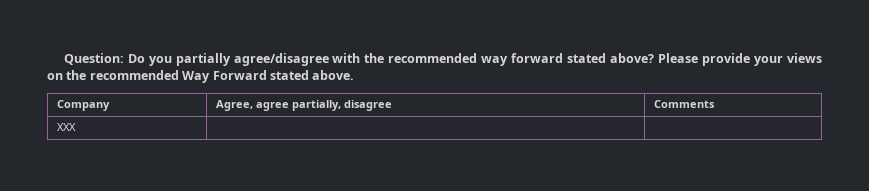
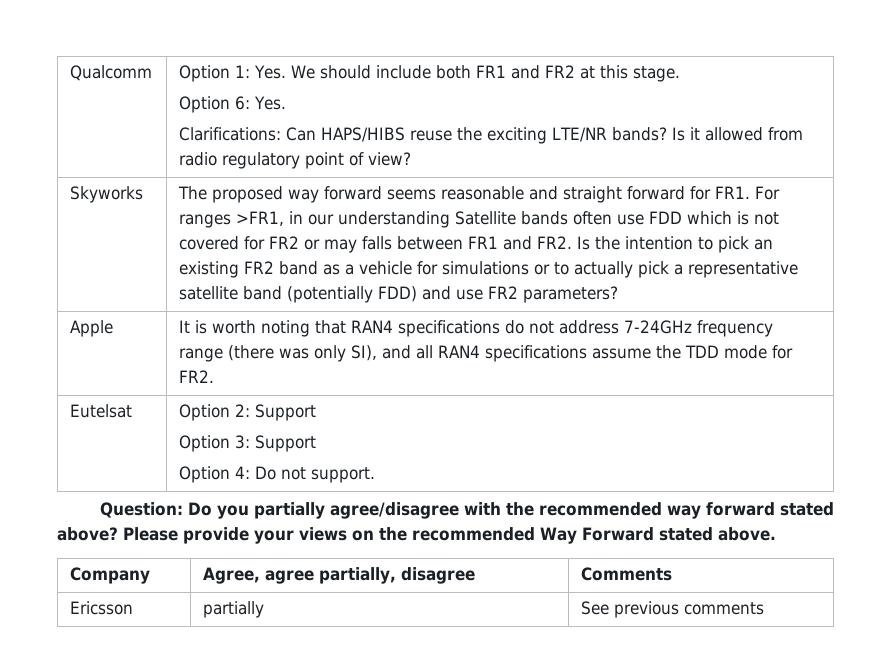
(63, 59) none -> [70,65,153,81] [179,65,681,82] [179,96,287,113] [179,127,804,144] [179,152,412,169] [70,186,144,203] [178,186,781,203] [179,211,780,228] [179,236,774,253] [179,261,799,278] [179,286,619,303] [70,320,114,337] [179,320,774,337] [179,345,794,362] [179,370,215,383] [70,404,133,418] [179,404,317,421] [179,435,317,452] [179,466,376,483] Qualcomm | Option 1: Yes. We should include both FR1 and FR2 at this stage. // Option 6: Yes. // Clarifications: Can HAPS/HIBS reuse the exciting LTE/NR bands? Is it allowed from radio regulatory point of view? // Skyworks | The proposed way forward seems reasonable and straight forward for FR1. For ranges >FR1, in our understanding Satellite bands often use FDD which is not covered for FR2 or may falls between FR1 and FR2. Is the intention to pick an existing FR2 band as a vehicle for simulations or to actually pick a representative satellite band (potentially FDD) and use FR2 parameters? // Apple | It is worth noting that RAN4 specifications do not address 7-24GHz frequency range (there was only SI), and all RAN4 specifications assume the TDD mode for FR2. // Eutelsat | Option 2: Support // Option 3: Support // Option 4: Do not support. //
[56,123,76,131] XXX | | -> [70,601,134,615] [203,601,265,618] [581,601,765,618] Ericsson | partially | See previous comments

